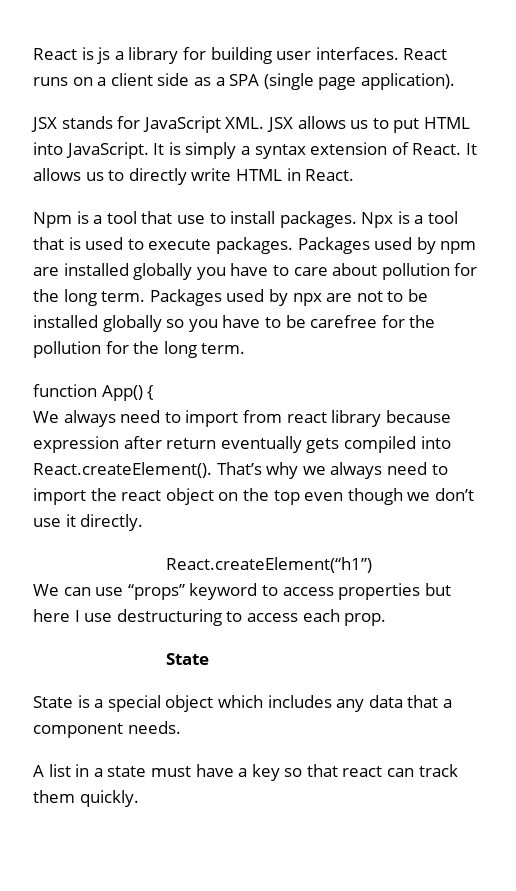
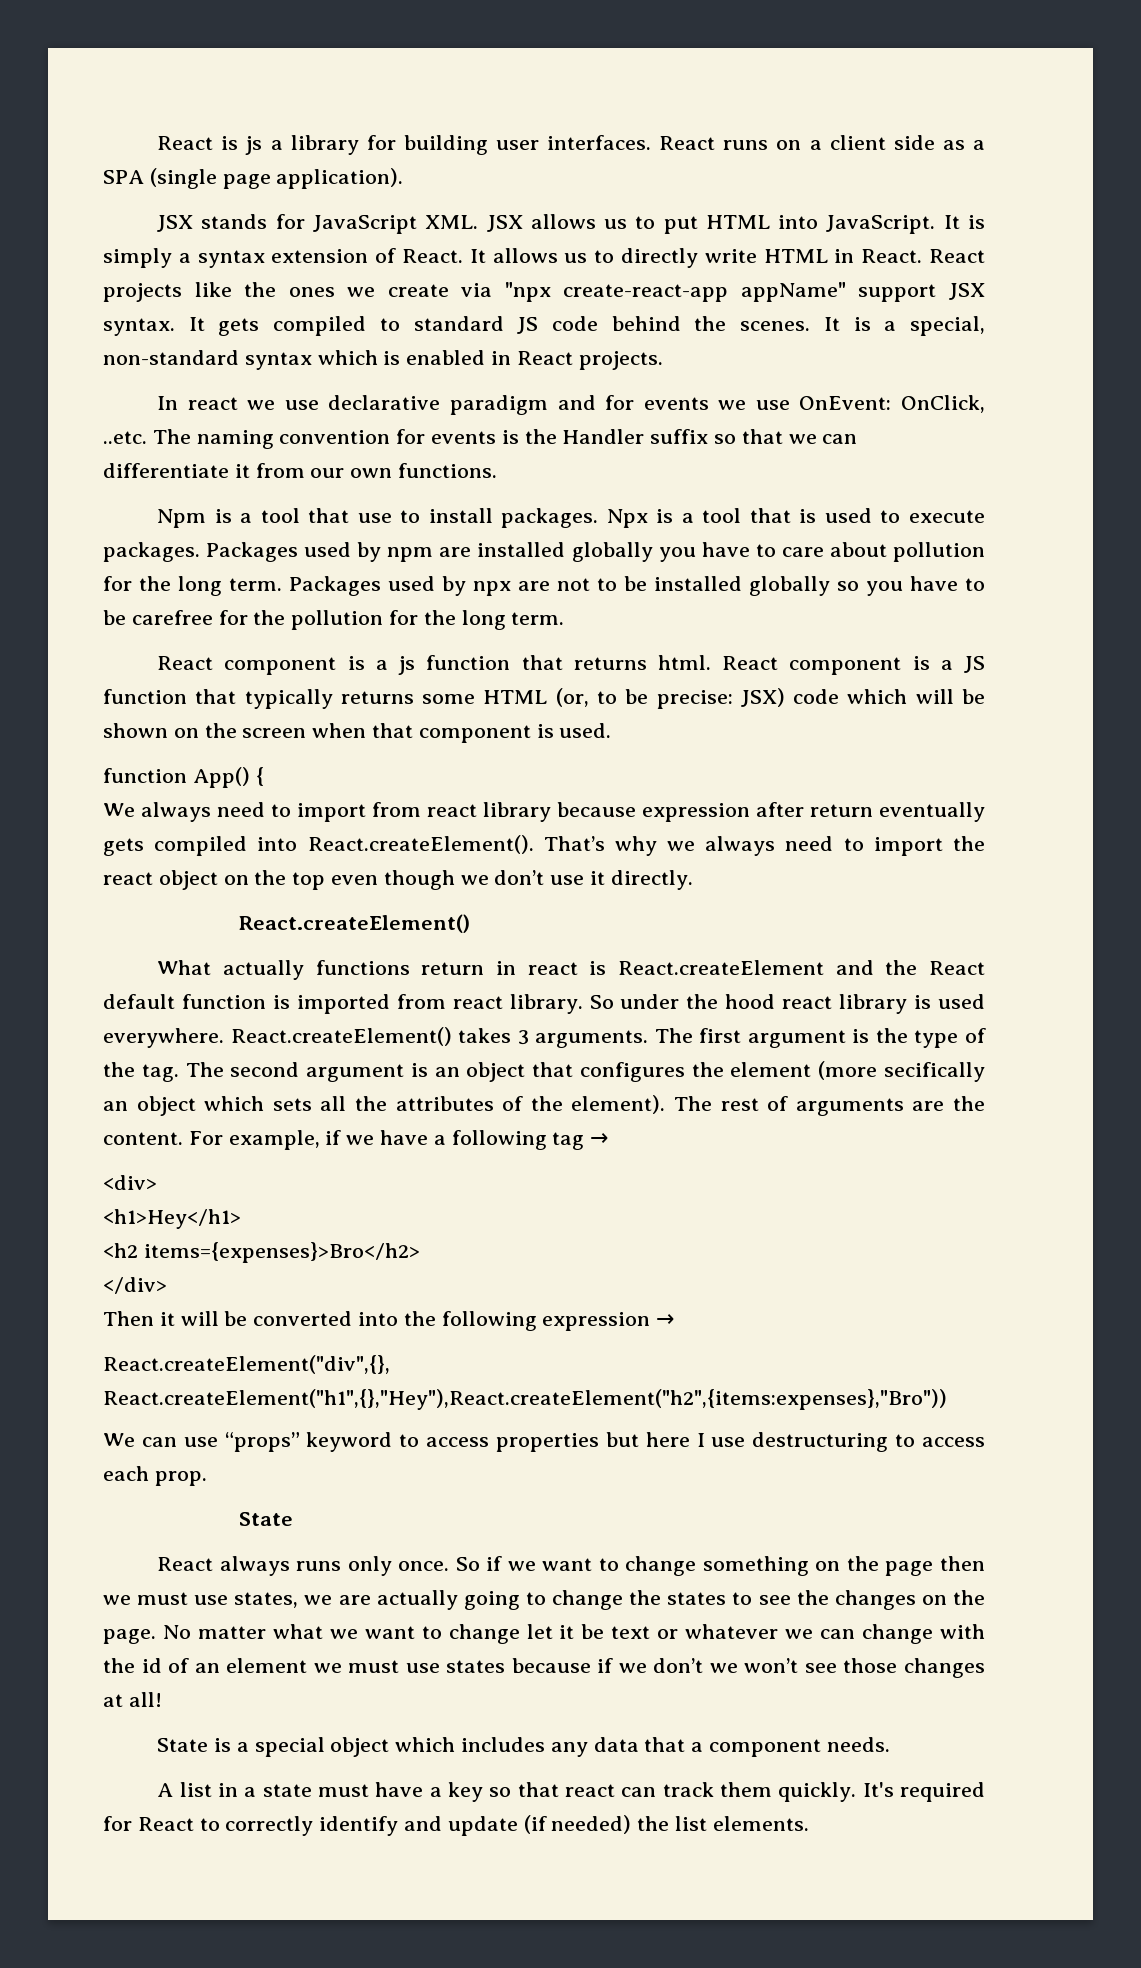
(355, 175) none -> [928,249,985,263] [103,282,985,302] [103,316,985,336] [103,350,663,370] [157,395,985,415] [103,429,858,449] [103,463,498,478] React projects like the ones we create via "npx create-react-app appName" support JSX syntax. It gets compiled to standard JS code behind the scenes. It is a special, non-standard syntax which is enabled in React projects. // In react we use declarative paradigm and for events we use OnEvent: OnClick, ..etc. The naming convention for events is the Handler suffix so that we can differentiate it from our own functions.
(246, 348) none -> [157,655,986,675] [103,688,986,709] [103,723,612,743] // React component is a js function that returns html. React component is a JS function that typically returns some HTML (or, to be precise: JSX) code which will be shown on the screen when that component is used.
[165,557,372,573] React.createElement(“h1”) -> [238,914,470,933] [157,960,986,980] [103,994,985,1014] [103,1027,986,1048] [103,1061,985,1082] [103,1095,986,1116] [103,1130,609,1150] [103,1175,157,1190] [103,1209,241,1229] [103,1242,420,1263] [103,1277,167,1294] [103,1311,675,1331] [103,1355,390,1374] [103,1389,947,1410] React.createElement() // What actually functions return in react is React.createElement and the React default function is imported from react library. So under the hood react library is used everywhere. React.createElement() takes 3 arguments. The first argument is the type of the tag. The second argument is an object that configures the element (more secifically an object which sets all the attributes of the element). The rest of arguments are the content. For example, if we have a following tag → // <div> // <h1>Hey</h1> // <h2 items={expenses}>Bro</h2> // </div> // Then it will be converted into the following expression → // React.createElement("div",{}, React.createElement("h1",{},"Hey"),React.createElement("h2",{items:expenses},"Bro"))
(209, 659) none -> [157,1556,986,1576] [103,1590,986,1610] [103,1624,986,1644] [103,1658,985,1678] [103,1692,162,1707] // React always runs only once. So if we want to change something on the page then we must use states, we are actually going to change the states to see the changes on the page. No matter what we want to change let it be text or whatever we can change with the id of an element we must use states because if we don’t we won’t see those changes at all!
(139, 798) none -> [862,1782,985,1802] [103,1815,809,1836] It's required for React to correctly identify and update (if needed) the list elements.

